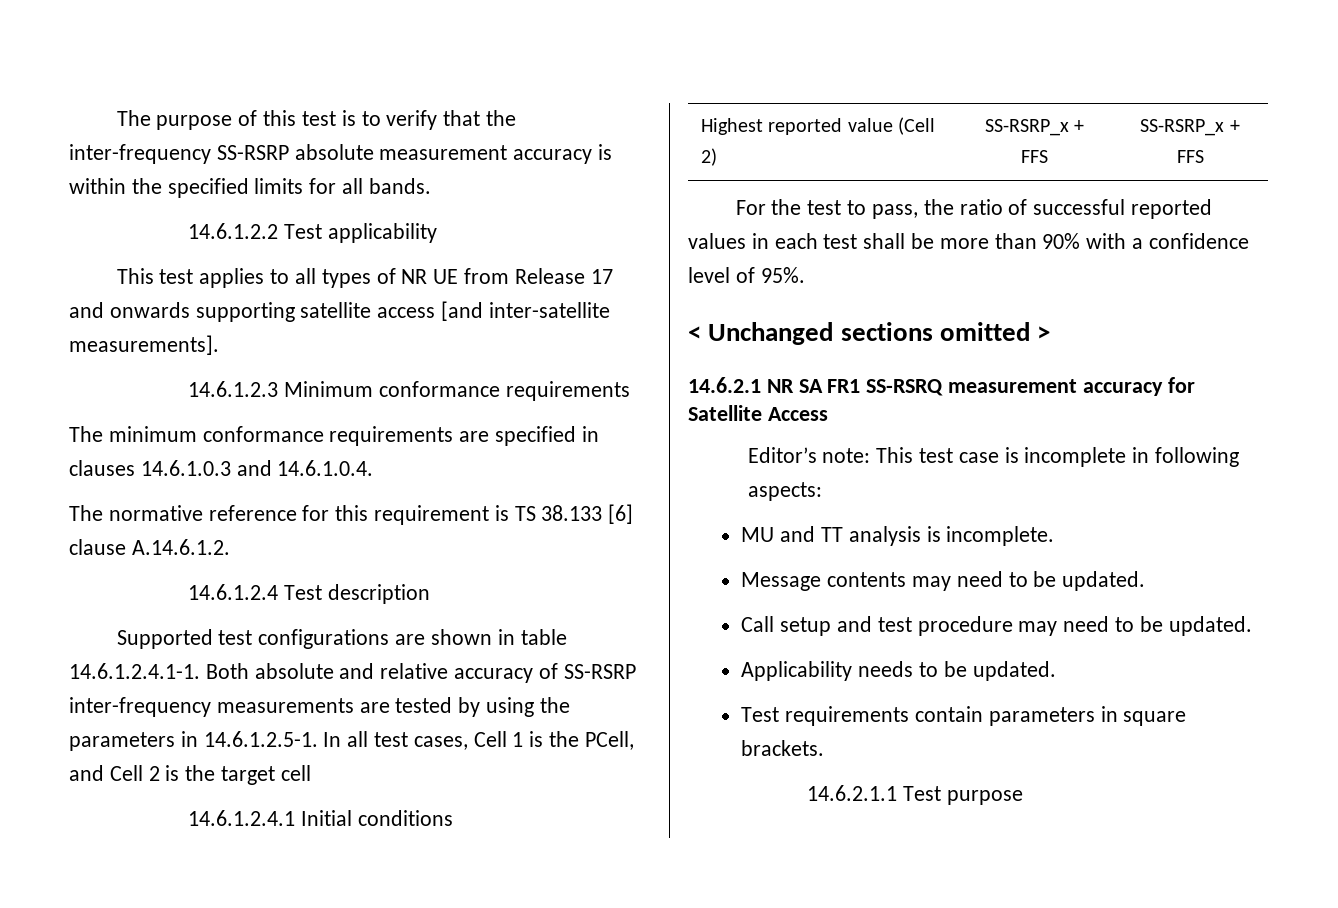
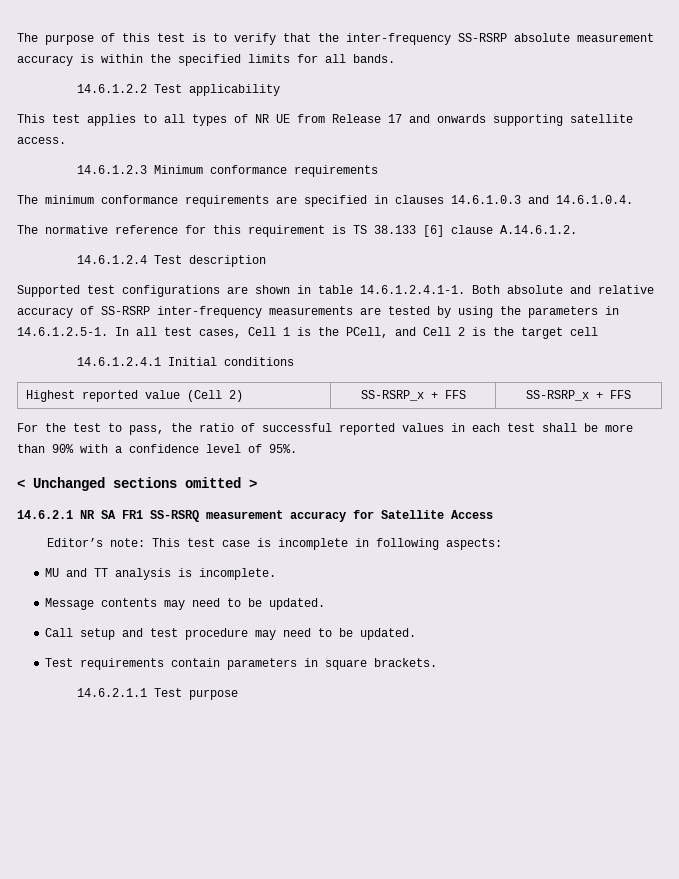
[377,301,610,321] [69,335,219,355] access [and inter-satellite measurements]. -> [17,137,66,144] access.
[741,661,1056,681] // Applicability needs to be updated. -> (417, 634) none

